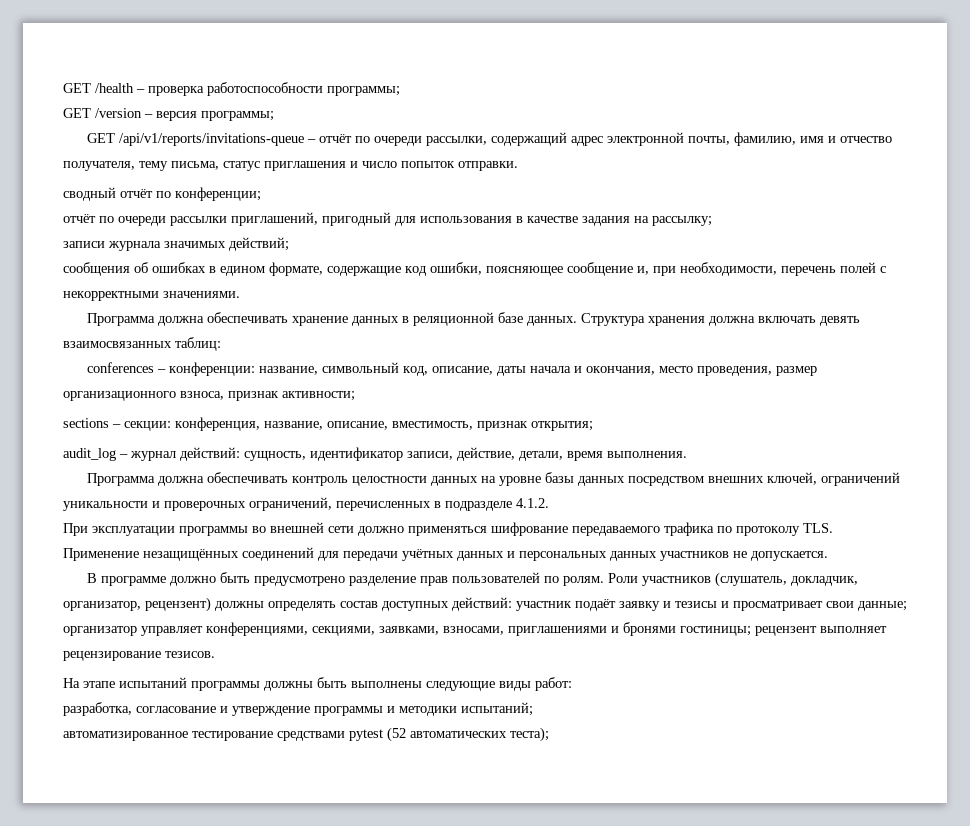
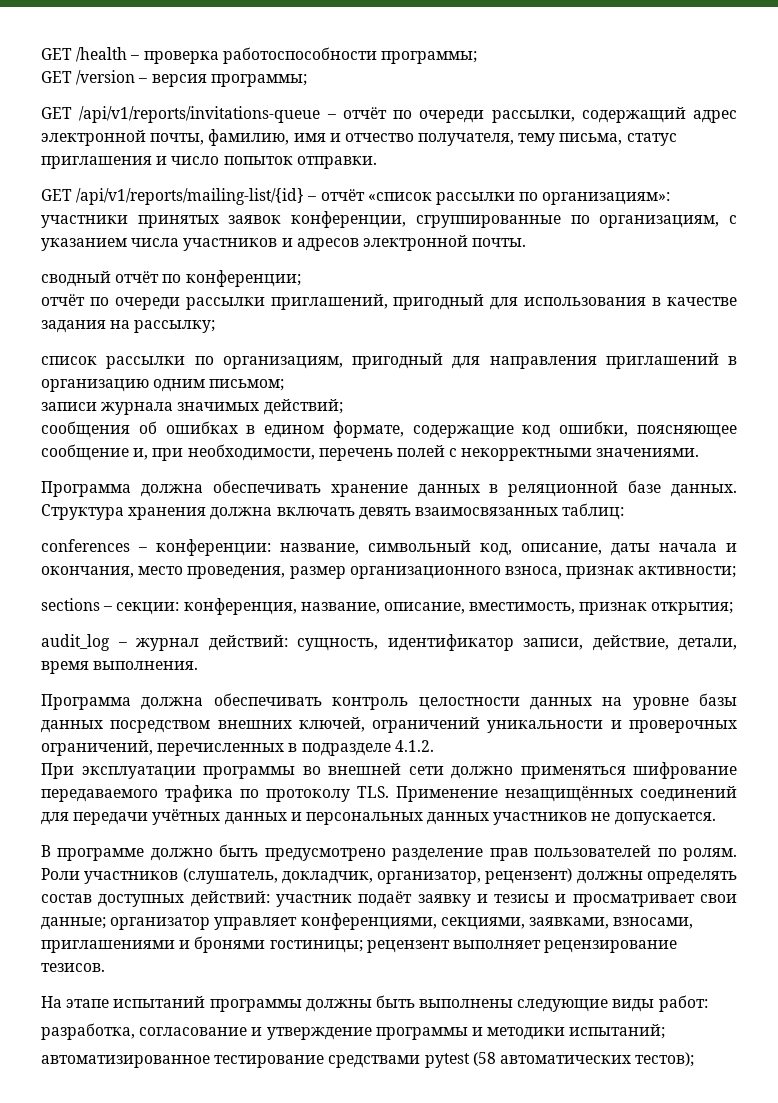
(518, 166) none -> [41,188,671,205] [41,211,737,228] [41,235,527,251] // GET /api/v1/reports/mailing-list/{id} – отчёт «список рассылки по организациям»: участники принятых заявок конференции, сгруппированные по организациям, с указанием числа участников и адресов электронной почты.
(712, 221) none -> [41,353,737,369] [41,379,285,392] // список рассылки по организациям, пригодный для направления приглашений в организацию одним письмом;
[387,727,549,742] (52 автоматических теста); -> [472,1052,695,1067] (58 автоматических тестов);

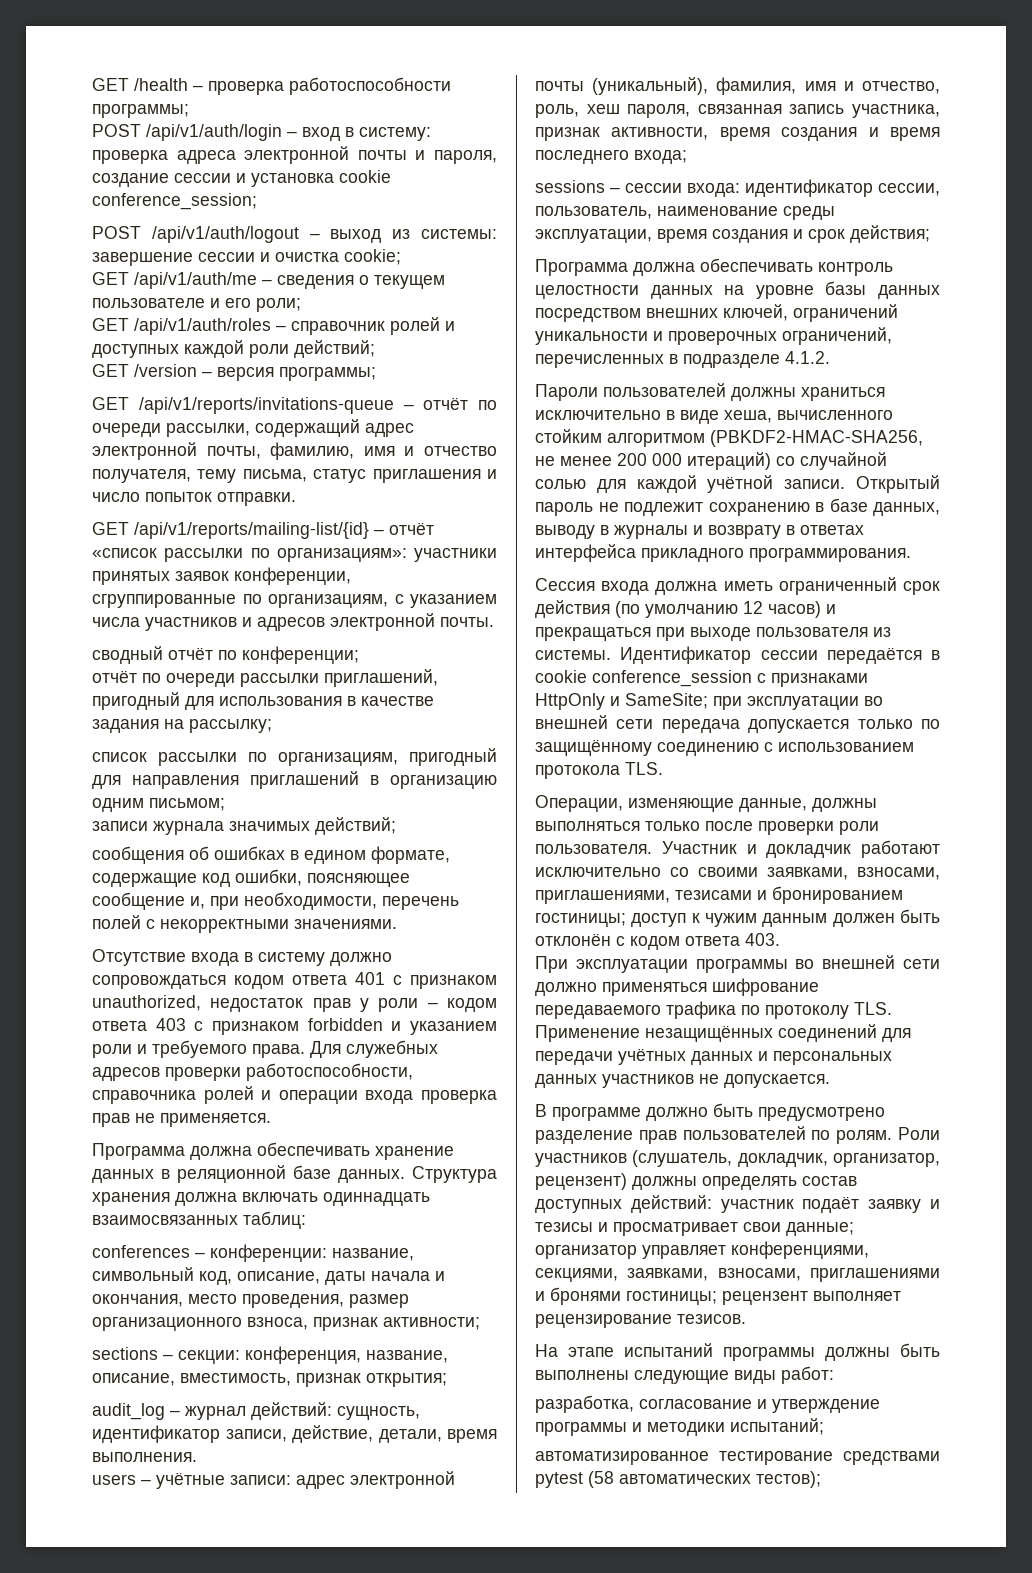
(477, 57) none -> [92,124,431,141] [92,146,498,164] [92,170,391,187] [92,193,257,210] [92,226,498,243] [92,249,401,266] [92,272,445,289] [92,298,301,312] [92,317,455,335] [92,340,375,358] // POST /api/v1/auth/login – вход в систему: проверка адреса электронной почты и пароля, создание сессии и установка cookie conference_session; // POST /api/v1/auth/logout – выход из системы: завершение сессии и очистка cookie; // GET /api/v1/auth/me – сведения о текущем пользователе и его роли; // GET /api/v1/auth/roles – справочник ролей и доступных каждой роли действий;
(700, 452) none -> [92,949,392,966] [92,972,497,989] [92,995,497,1012] [92,1018,497,1035] [92,1040,438,1058] [92,1063,413,1081] [92,1086,497,1104] [92,1113,271,1127] // Отсутствие входа в систему должно сопровождаться кодом ответа 401 с признаком unauthorized, недостаток прав у роли – кодом ответа 403 с признаком forbidden и указанием роли и требуемого права. Для служебных адресов проверки работоспособности, справочника ролей и операции входа проверка прав не применяется.
[358,507,411,520] девять -> [323,1192,430,1206] одиннадцать
(199, 665) none -> [92,1471,455,1489] [535,77,940,95] [535,104,940,118] [535,127,940,141] [535,150,687,164] [535,179,940,197] [535,206,835,220] [535,225,930,243] // users – учётные записи: адрес электронной почты (уникальный), фамилия, имя и отчество, роль, хеш пароля, связанная запись участника, признак активности, время создания и время последнего входа; // sessions – сессии входа: идентификатор сессии, пользователь, наименование среды эксплуатации, время создания и срок действия;
(434, 746) none -> [535,383,885,401] [535,410,893,424] [535,429,923,447] [535,452,887,470] [535,475,940,493] [535,498,940,516] [535,525,864,539] [535,544,911,562] [535,577,940,595] [535,600,836,618] [535,627,891,641] [535,646,940,664] [535,670,868,687] [535,693,883,710] [535,715,940,733] [535,739,914,756] [535,762,663,779] [535,795,877,812] [535,821,879,835] [535,840,940,858] [535,867,940,880] [535,886,903,904] [535,909,940,927] [535,933,780,950] // Пароли пользователей должны храниться исключительно в виде хеша, вычисленного стойким алгоритмом (PBKDF2-HMAC-SHA256, не менее 200 000 итераций) со случайной солью для каждой учётной записи. Открытый пароль не подлежит сохранению в базе данных, выводу в журналы и возврату в ответах интерфейса прикладного программирования. // Сессия входа должна иметь ограниченный срок действия (по умолчанию 12 часов) и прекращаться при выходе пользователя из системы. Идентификатор сессии передаётся в cookie conference_session с признаками HttpOnly и SameSite; при эксплуатации во внешней сети передача допускается только по защищённому соединению с использованием протокола TLS. // Операции, изменяющие данные, должны выполняться только после проверки роли пользователя. Участник и докладчик работают исключительно со своими заявками, взносами, приглашениями, тезисами и бронированием гостиницы; доступ к чужим данным должен быть отклонён с кодом ответа 403.

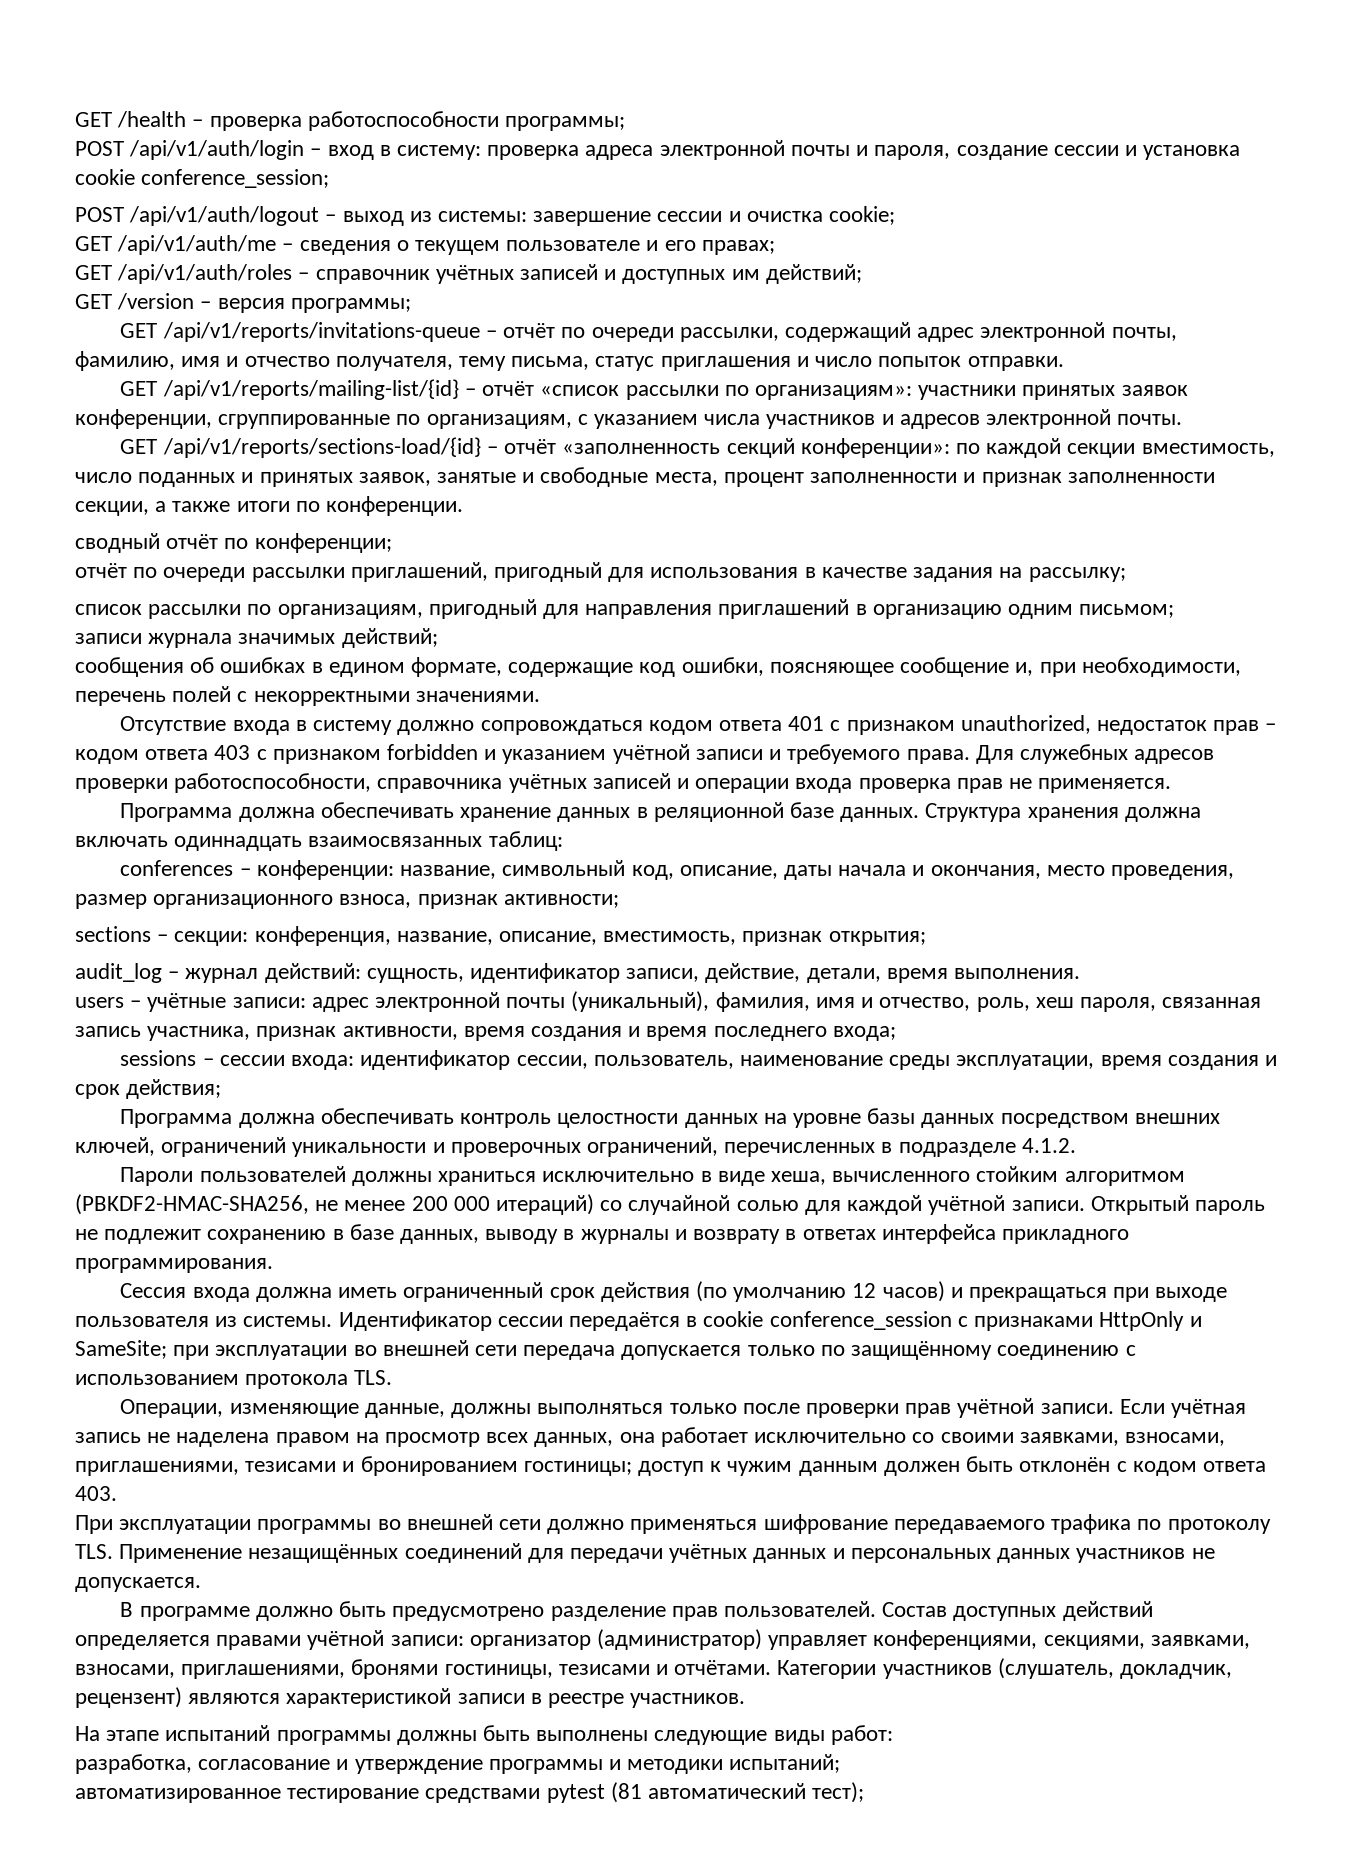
[256,298,301,312] роли; -> [701,240,775,255] правах;
[390,317,455,335] [92,340,289,358] ролей и доступных каждой роли -> [435,264,760,284] учётных записей и доступных им
(494, 622) none -> [120,437,1275,458] [75,467,1215,487] [75,496,464,516] // GET /api/v1/reports/sections-load/{id} – отчёт «заполненность секций конференции»: по каждой секции вместимость, число поданных и принятых заявок, занятые и свободные места, процент заполненности и признак заполненности секции, а также итоги по конференции.
[359,998,419,1012] у роли -> (1260, 727) none
[92,1044,132,1058] роли -> [612,744,763,764] учётной записи
[203,1086,254,1104] ролей -> [508,773,671,793] учётных записей
[839,821,879,835] [535,840,940,858] роли пользователя. Участник и докладчик работают -> [905,1398,1246,1418] [75,1427,748,1447] прав учётной записи. Если учётная запись не наделена правом на просмотр всех данных, она работает
[682,1126,940,1144] [535,1150,940,1167] [535,1173,857,1190] [535,1195,940,1213] [535,1222,854,1236] [535,1245,637,1259] пользователей по ролям. Роли участников (слушатель, докладчик, организатор, рецензент) должны определять состав доступных действий: участник подаёт заявку и тезисы и просматривает свои данные; организатор -> [723,1601,1153,1621] [75,1629,763,1650] пользователей. Состав доступных действий определяется правами учётной записи: организатор (администратор)
[810,1268,940,1282] [535,1287,901,1305] [535,1314,746,1328] приглашениями и бронями гостиницы; рецензент выполняет рецензирование тезисов. -> [181,1658,1233,1679] [75,1687,746,1708] приглашениями, бронями гостиницы, тезисами и отчётами. Категории участников (слушатель, докладчик, рецензент) являются характеристикой записи в реестре участников.
[588,1471,821,1488] (58 автоматических тестов); -> [610,1782,865,1803] (81 автоматический тест);

